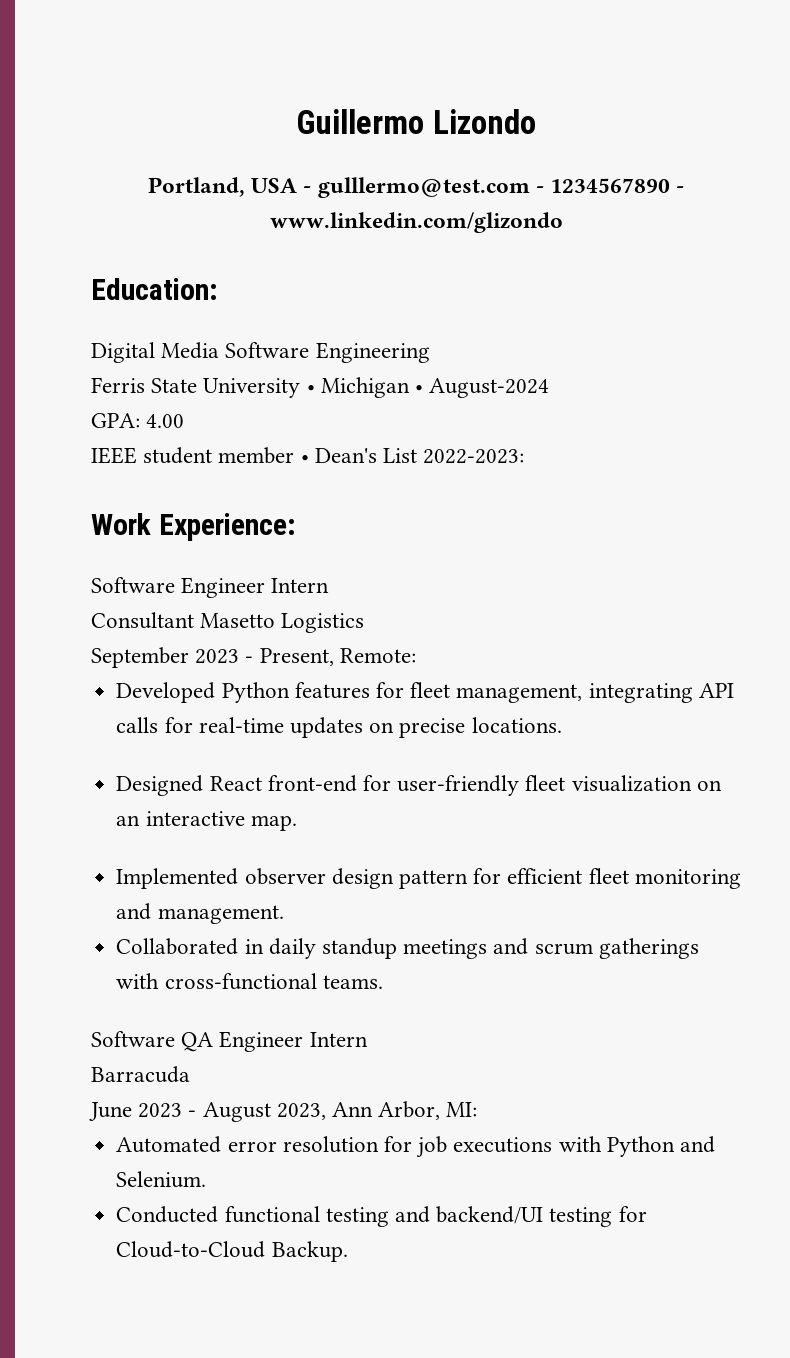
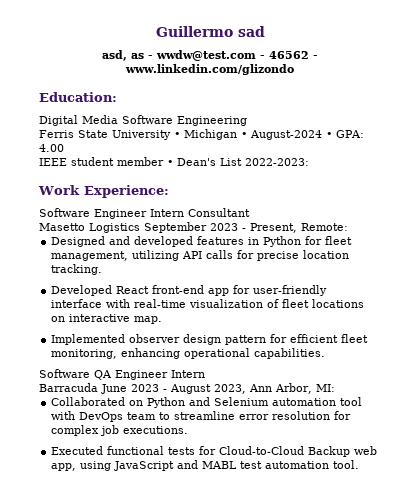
[432,109,536,134] [147,177,670,198] Lizondo // Portland, USA - gulllermo@test.com - 1234567890 -> [237,26,265,37] [102,50,309,61] sad // asd, as - wwdw@test.com - 46562
(550, 388) // -> [326,132,332,138] •
[91,612,194,629] // Consultant -> [188,208,250,217] Consultant //
(365, 623) // -> (140, 228) none
[116,682,370,703] Developed Python features -> [51,236,302,247] Designed and developed features in Python
[588,683,693,703] integrating -> [132,250,180,261] utilizing
[198,717,562,738] [116,775,204,796] real-time updates on precise locations. // Designed -> [257,250,350,261] [51,264,103,275] [51,285,113,296] precise location tracking. // Developed
(357, 783) none -> [208,288,230,296] app
[525,775,722,792] [116,815,141,826] fleet visualization on an -> [51,299,365,308] [51,316,66,322] interface with real-time visualization of fleet locations on
[634,869,741,889] [116,903,284,924] [116,938,699,959] [116,973,383,990] monitoring and management. // Collaborated in daily standup meetings and scrum gatherings with cross-functional teams. -> [51,348,326,359] monitoring, enhancing operational capabilities.
(190, 1074) // -> (98, 387) none
[116,1136,715,1158] [116,1171,207,1188] [116,1206,647,1227] [116,1241,348,1262] Automated error resolution for job executions with Python and Selenium. // Conducted functional testing and backend/UI testing for Cloud-to-Cloud Backup. -> [51,397,363,408] [51,411,352,422] [51,425,189,436] [51,446,378,457] [51,460,360,471] Collaborated on Python and Selenium automation tool with DevOps team to streamline error resolution for complex job executions. // Executed functional tests for Cloud-to-Cloud Backup web app, using JavaScript and MABL test automation tool.

